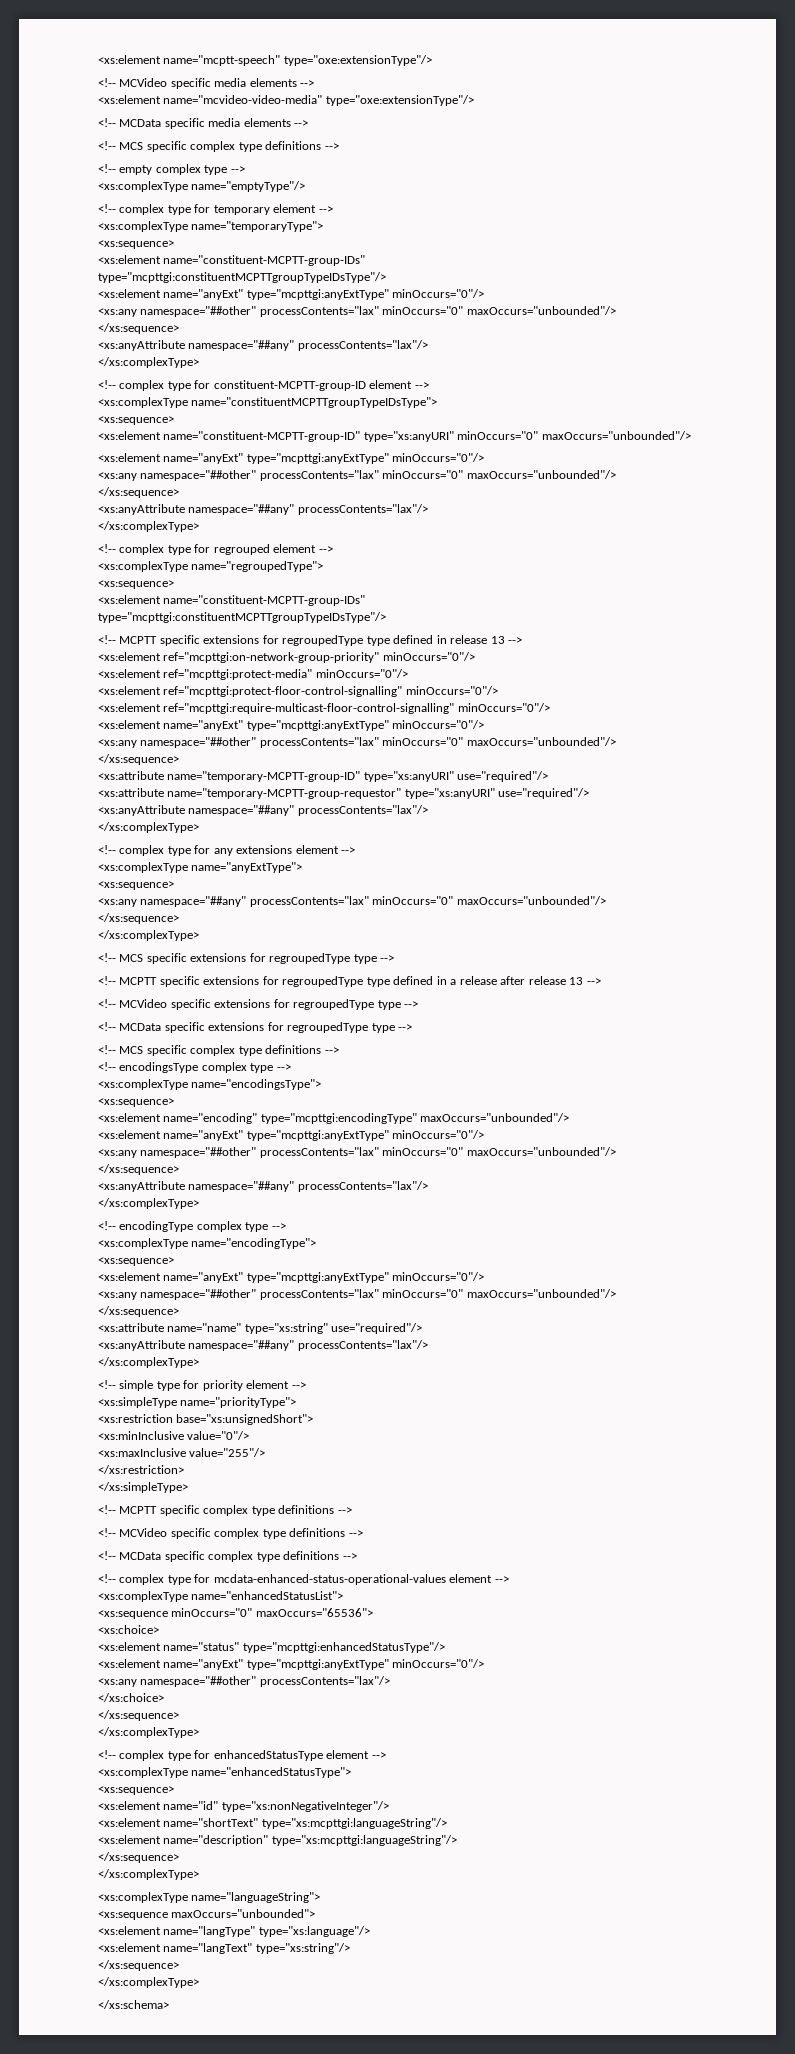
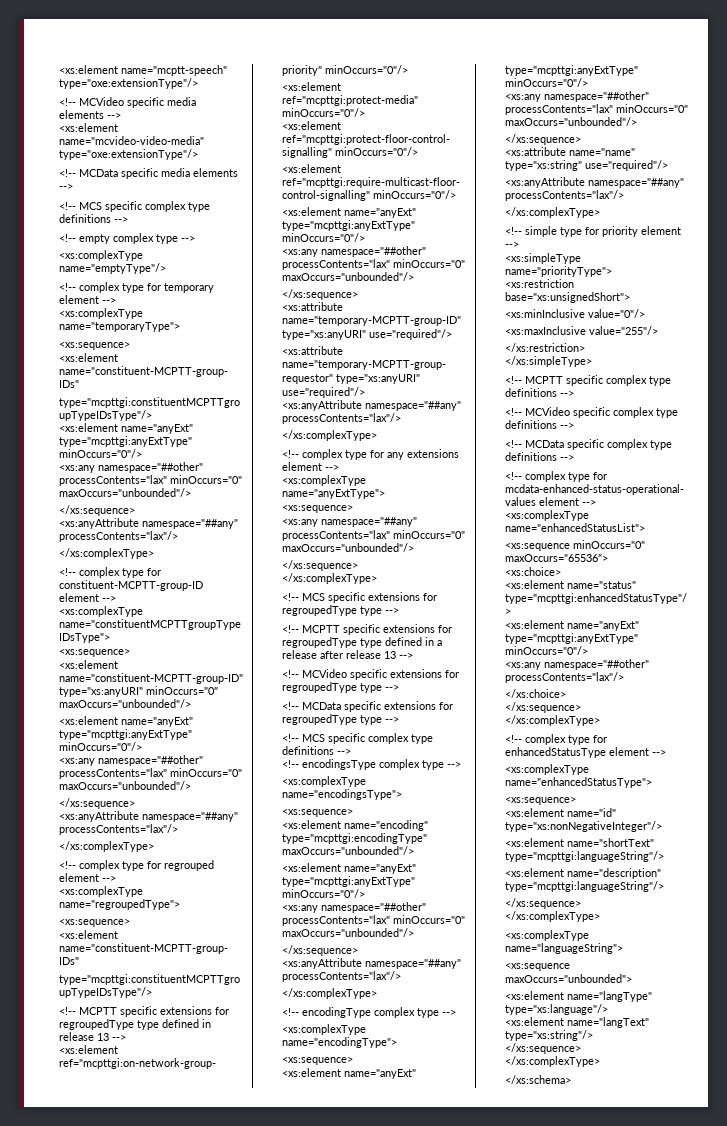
[261,1818,447,1829] type="xs:mcpttgi:languageString"/> -> [504,851,664,862] type="mcpttgi:languageString"/>
[271,1835,457,1846] type="xs:mcpttgi:languageString"/> -> [504,881,664,892] type="mcpttgi:languageString"/>

